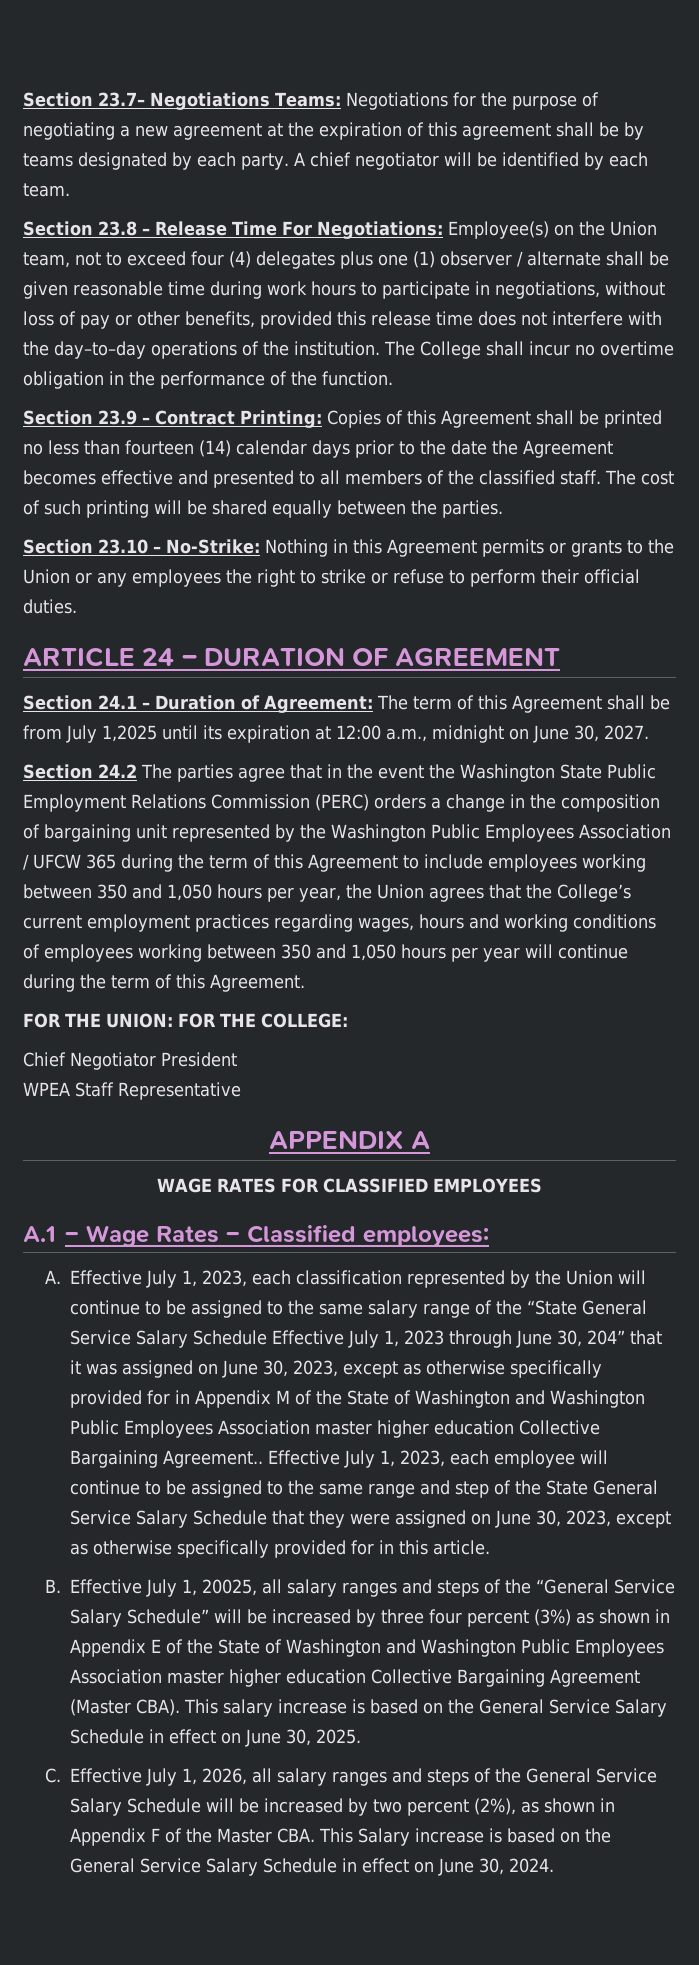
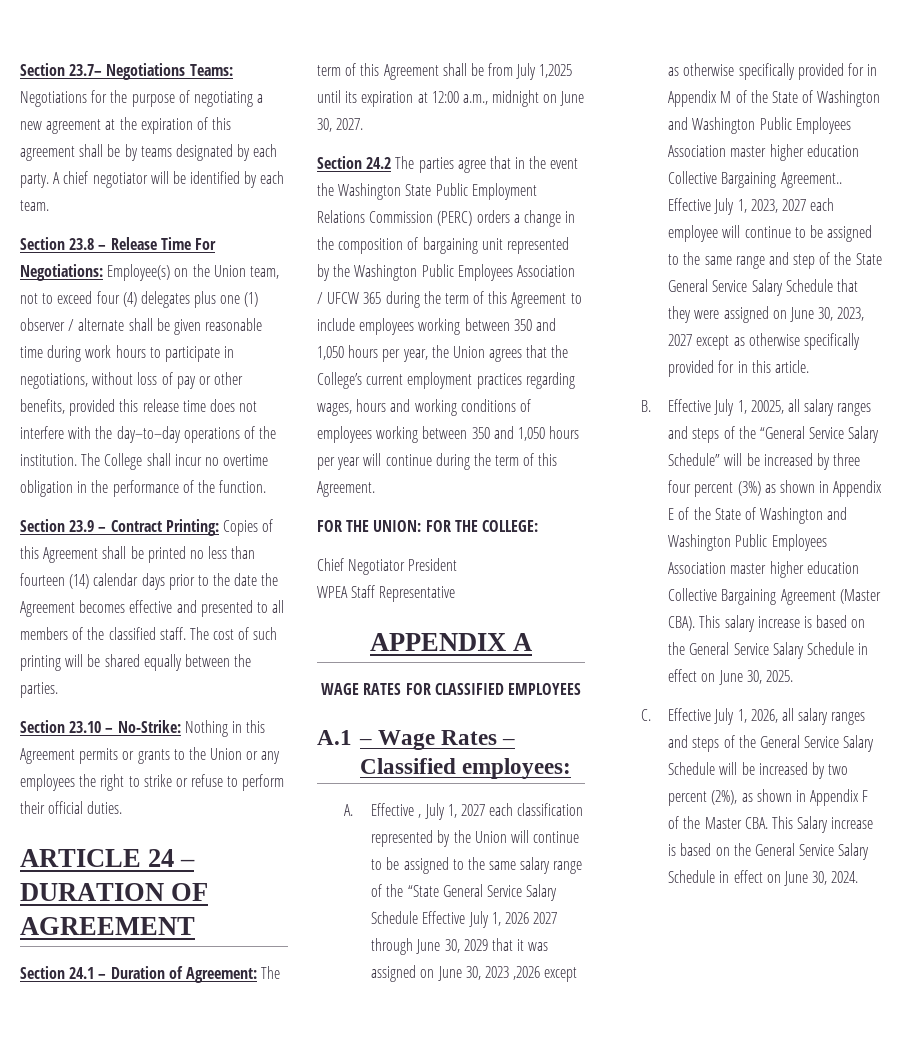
[146,1270,248,1288] July 1, 2023, -> [418,803,485,820] , July 1, 2027
[404,1330,445,1345] 2023 -> [504,912,558,924] 2026 2027
[587,1330,626,1345] 204” -> [463,939,488,951] 2029
[293,1360,339,1377] 2023, -> [484,966,541,980] 2023 ,2026
(446, 1458) none -> [781,199,806,211] 2027
(612, 1518) none -> [668,334,693,346] 2027

